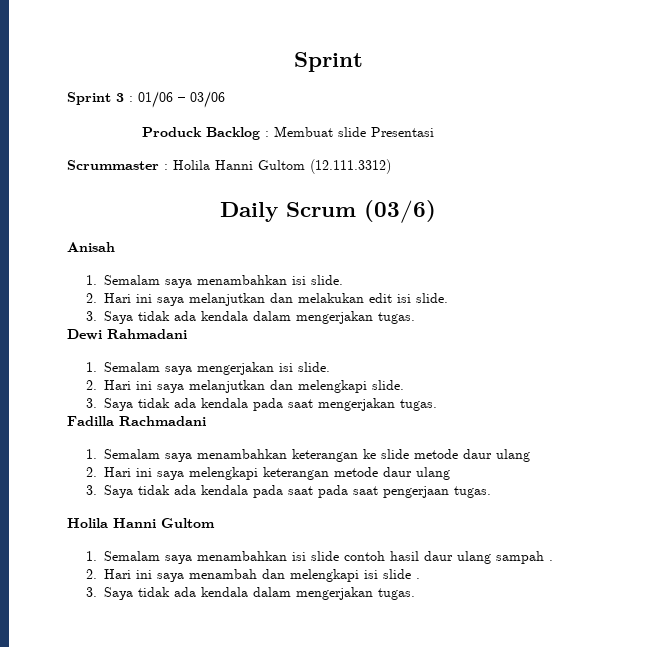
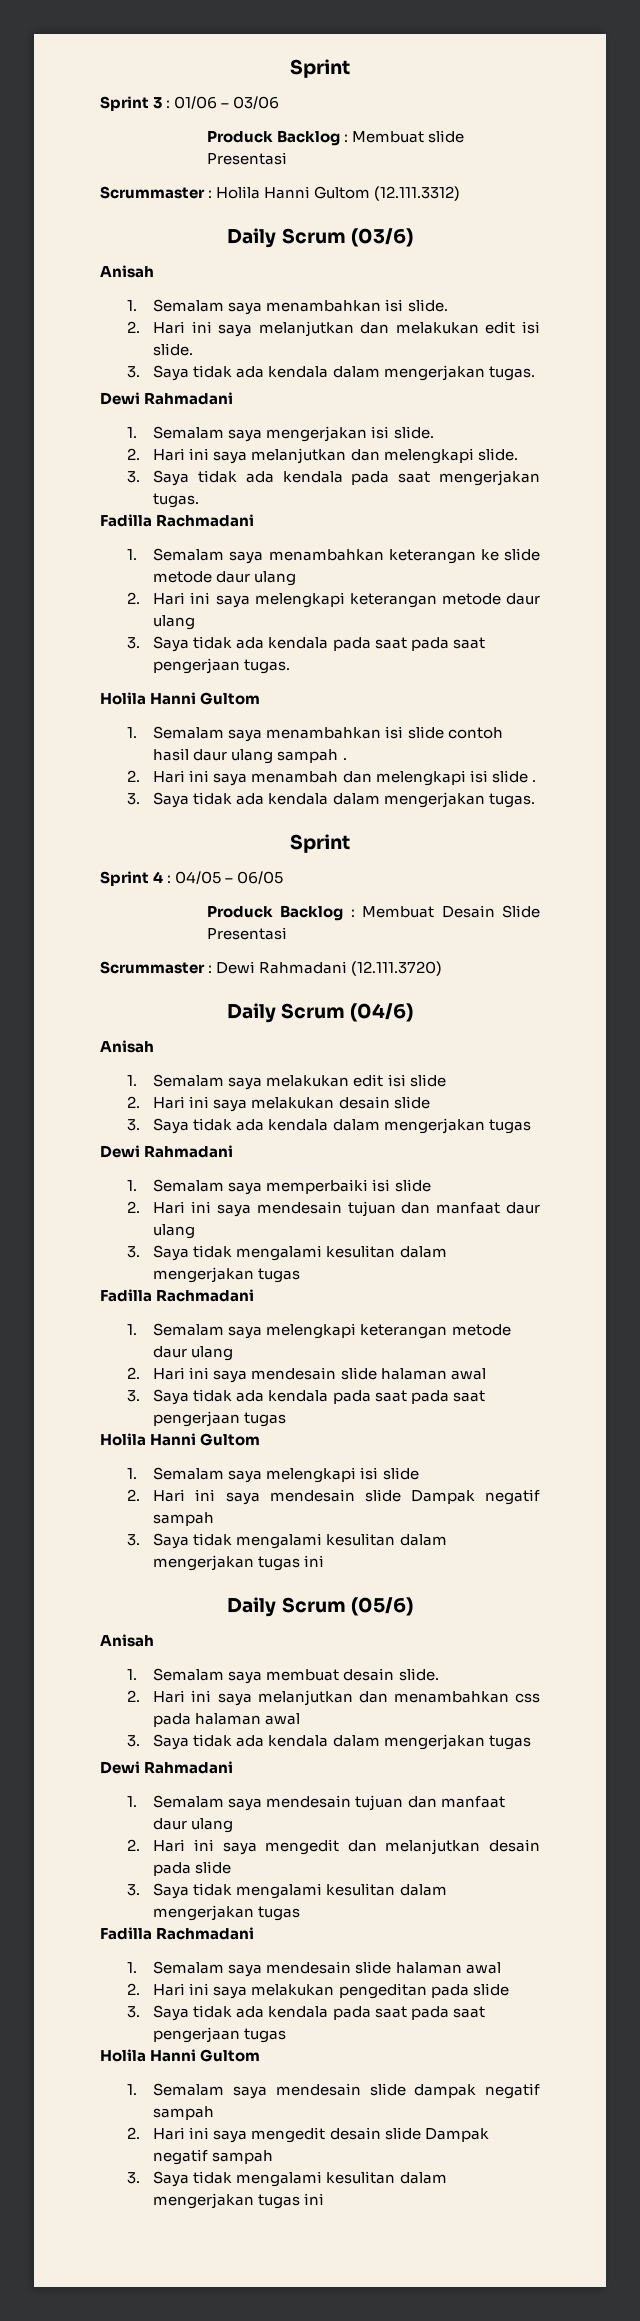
(416, 594) none -> [290,834,350,853] [100,871,284,886] [206,905,540,921] [206,927,287,940] [100,961,443,976] [226,1003,414,1023] [100,1040,154,1053] [126,1074,446,1090] [126,1096,430,1112] [126,1118,531,1134] [100,1145,234,1158] [126,1179,431,1195] [126,1201,541,1217] [153,1224,196,1239] [126,1245,447,1261] [153,1267,301,1283] [100,1289,255,1302] [126,1323,511,1339] [153,1346,234,1361] [126,1367,486,1383] [126,1389,485,1405] [153,1411,287,1427] [100,1433,261,1446] [126,1467,419,1483] [126,1489,540,1505] [153,1512,215,1526] [126,1533,447,1549] [153,1555,325,1571] [227,1597,413,1617] [100,1634,154,1647] [126,1668,439,1684] [126,1690,540,1706] [153,1713,301,1727] [126,1734,531,1750] [100,1761,234,1774] [126,1795,505,1811] [153,1818,234,1833] [126,1839,540,1855] [153,1861,232,1876] [126,1883,447,1899] [153,1905,301,1921] [100,1927,255,1940] [126,1961,501,1977] [126,1983,509,1999] [126,2005,485,2021] [153,2027,287,2043] [100,2049,261,2062] [126,2083,540,2099] [153,2106,215,2120] [126,2127,489,2143] [153,2149,274,2165] [126,2171,447,2187] [153,2193,325,2209] // Sprint // Sprint 4 : 04/05 – 06/05 // Produck Backlog : Membuat Desain Slide Presentasi // Scrummaster : Dewi Rahmadani (12.111.3720) // Daily Scrum (04/6) // Anisah // 1. Semalam saya melakukan edit isi slide // 2. Hari ini saya melakukan desain slide // 3. Saya tidak ada kendala dalam mengerjakan tugas // Dewi Rahmadani // 1. Semalam saya memperbaiki isi slide // 2. Hari ini saya mendesain tujuan dan manfaat daur ulang // 3. Saya tidak mengalami kesulitan dalam mengerjakan tugas // Fadilla Rachmadani // 1. Semalam saya melengkapi keterangan metode daur ulang // 2. Hari ini saya mendesain slide halaman awal // 3. Saya tidak ada kendala pada saat pada saat pengerjaan tugas // Holila Hanni Gultom // 1. Semalam saya melengkapi isi slide // 2. Hari ini saya mendesain slide Dampak negatif sampah // 3. Saya tidak mengalami kesulitan dalam mengerjakan tugas ini // Daily Scrum (05/6) // Anisah // 1. Semalam saya membuat desain slide. // 2. Hari ini saya melanjutkan dan menambahkan css pada halaman awal // 3. Saya tidak ada kendala dalam mengerjakan tugas // Dewi Rahmadani // 1. Semalam saya mendesain tujuan dan manfaat daur ulang // 2. Hari ini saya mengedit dan melanjutkan desain pada slide // 3. Saya tidak mengalami kesulitan dalam mengerjakan tugas // Fadilla Rachmadani // 1. Semalam saya mendesain slide halaman awal // 2. Hari ini saya melakukan pengeditan pada slide // 3. Saya tidak ada kendala pada saat pada saat pengerjaan tugas // Holila Hanni Gultom // 1. Semalam saya mendesain slide dampak negatif sampah // 2. Hari ini saya mengedit desain slide Dampak negatif sampah // 3. Saya tidak mengalami kesulitan dalam mengerjakan tugas ini

